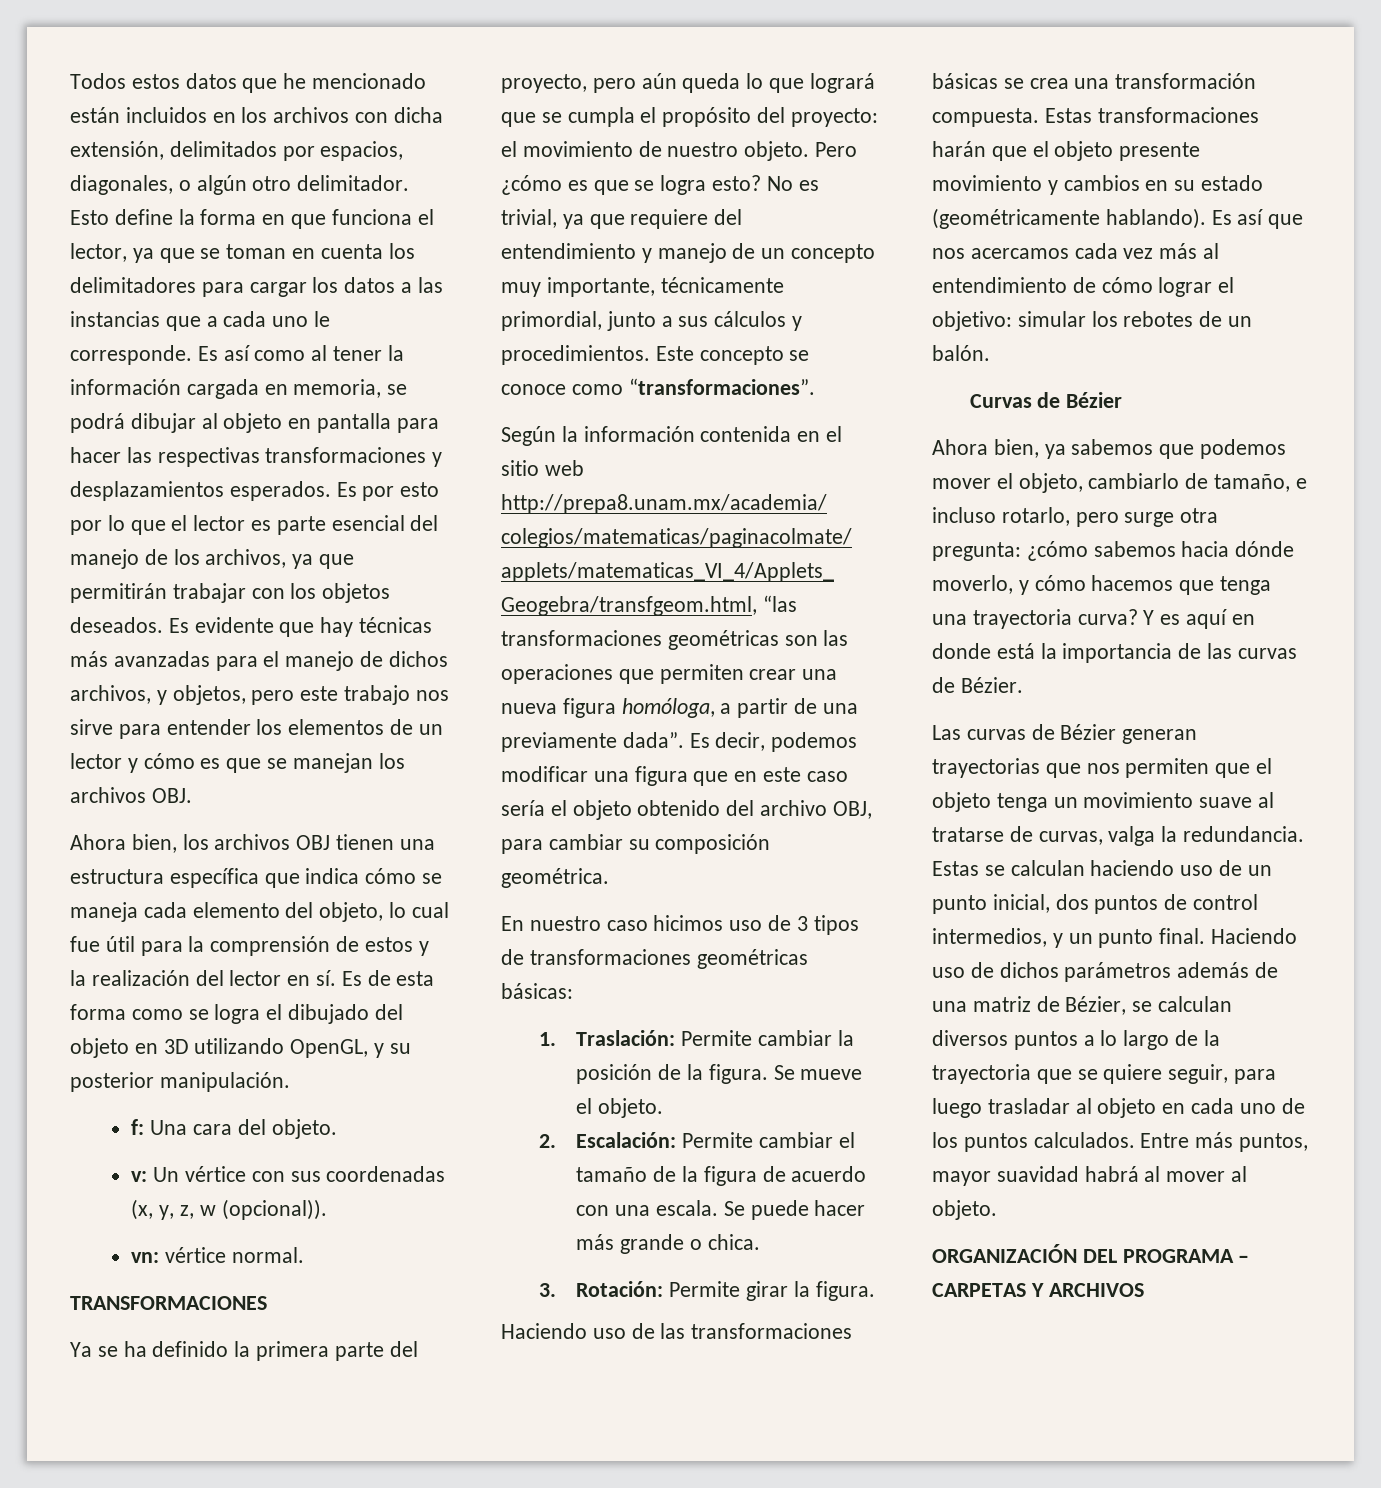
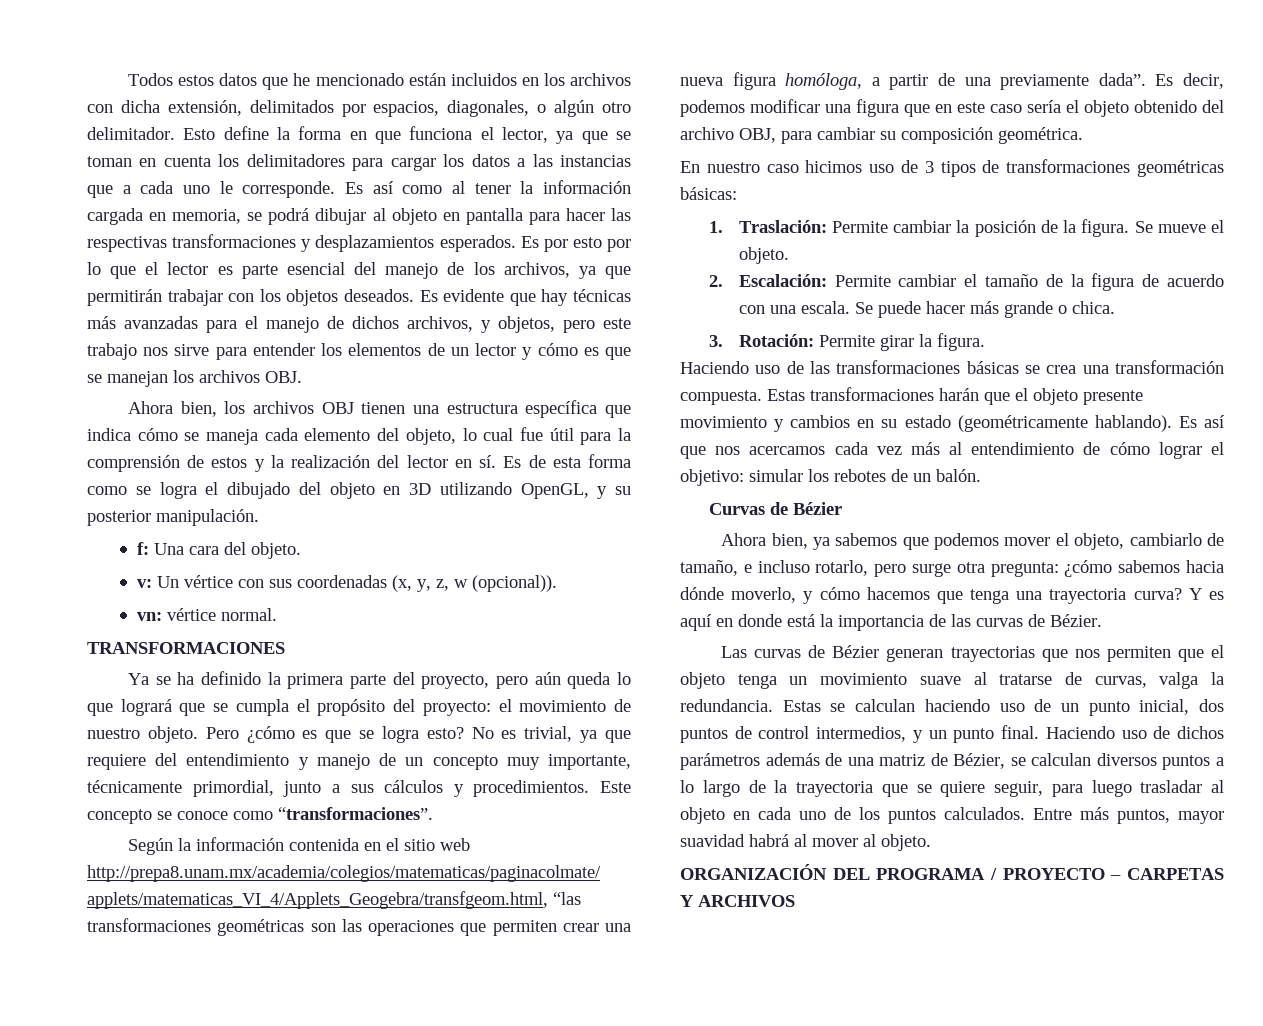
(1234, 1256) none -> [990,868,1105,880] / PROYECTO

